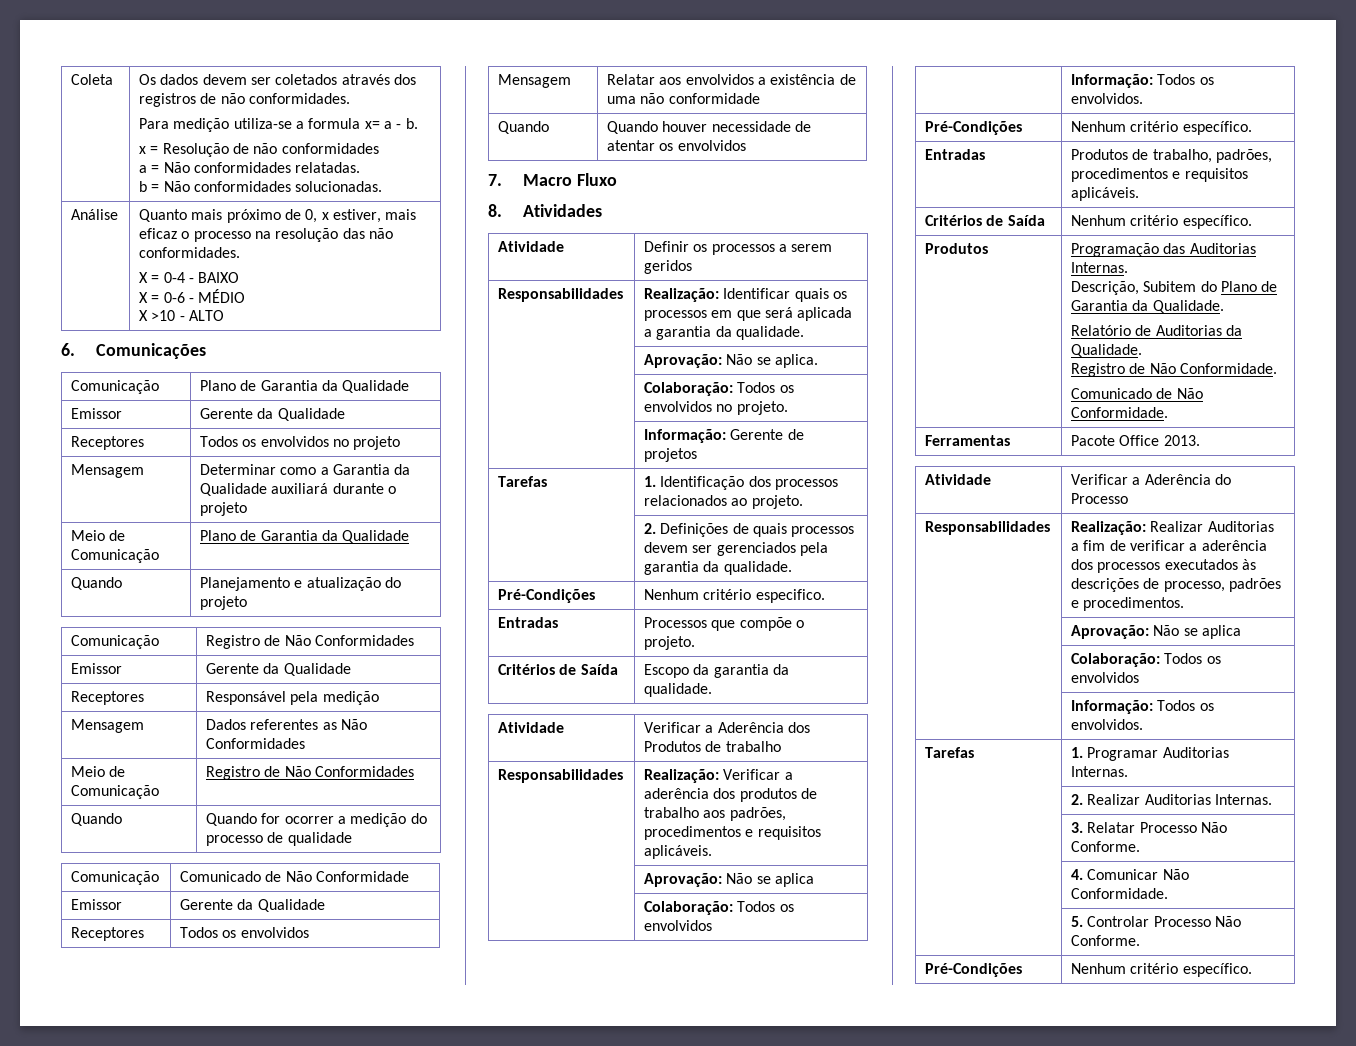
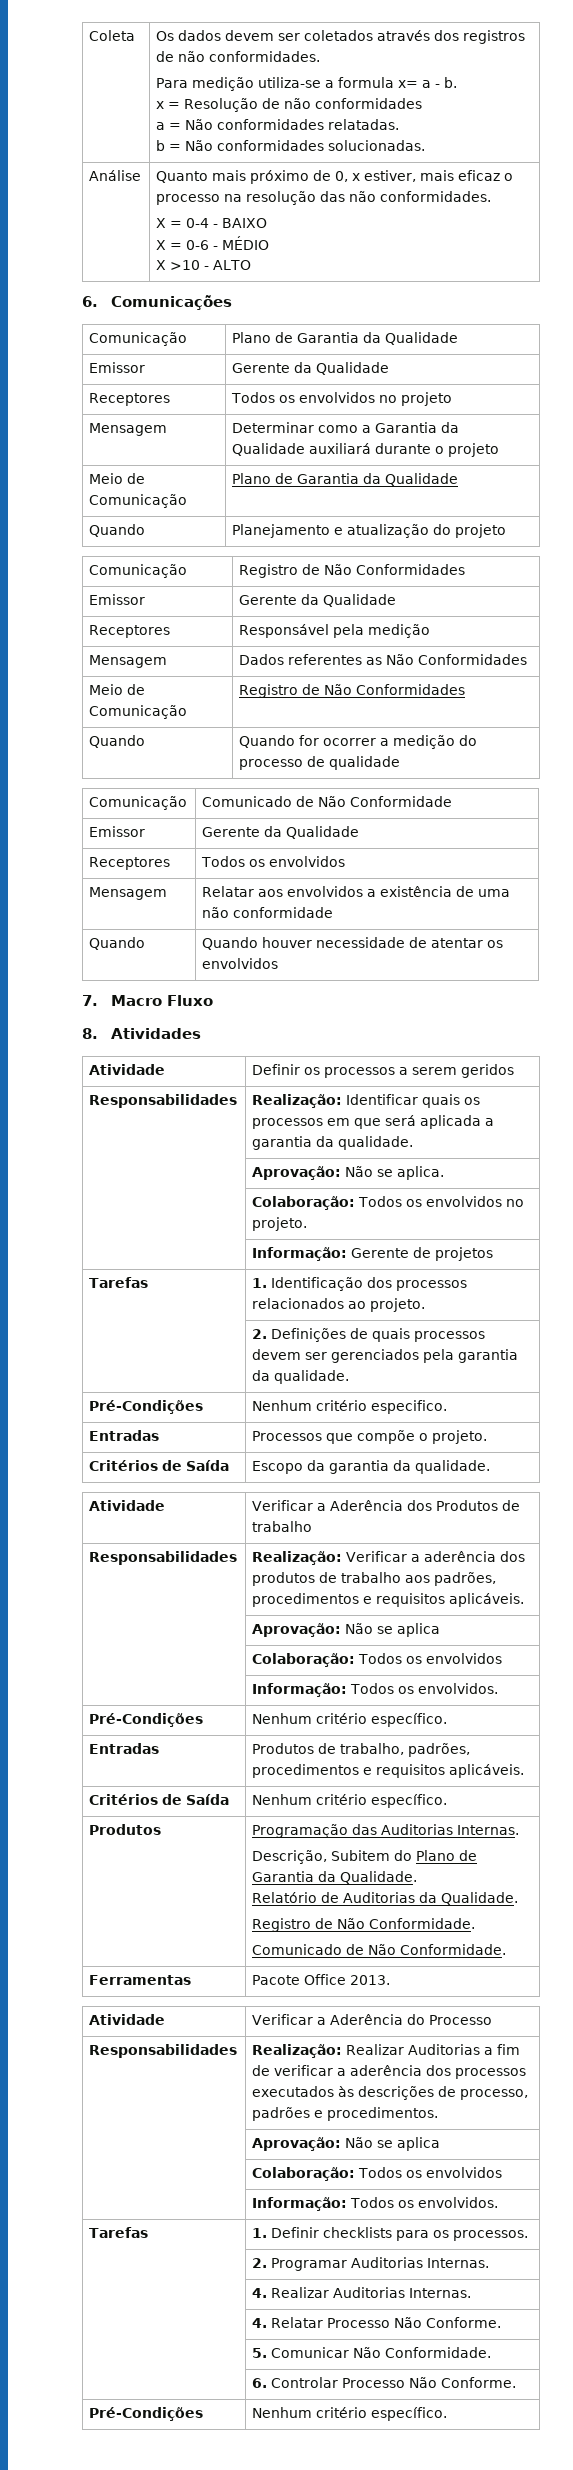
(1084, 752) none -> [271,2227,529,2241] [252,2258,268,2268] Definir checklists para os processos. // | 2.
[1071,794,1084,805] 2. -> [252,2288,268,2298] 4.
[1071,822,1084,833] 3. -> [252,2318,268,2328] 4.
[1071,869,1084,880] 4. -> [252,2348,268,2358] 5.
[1071,916,1084,927] 5. -> [252,2378,268,2388] 6.

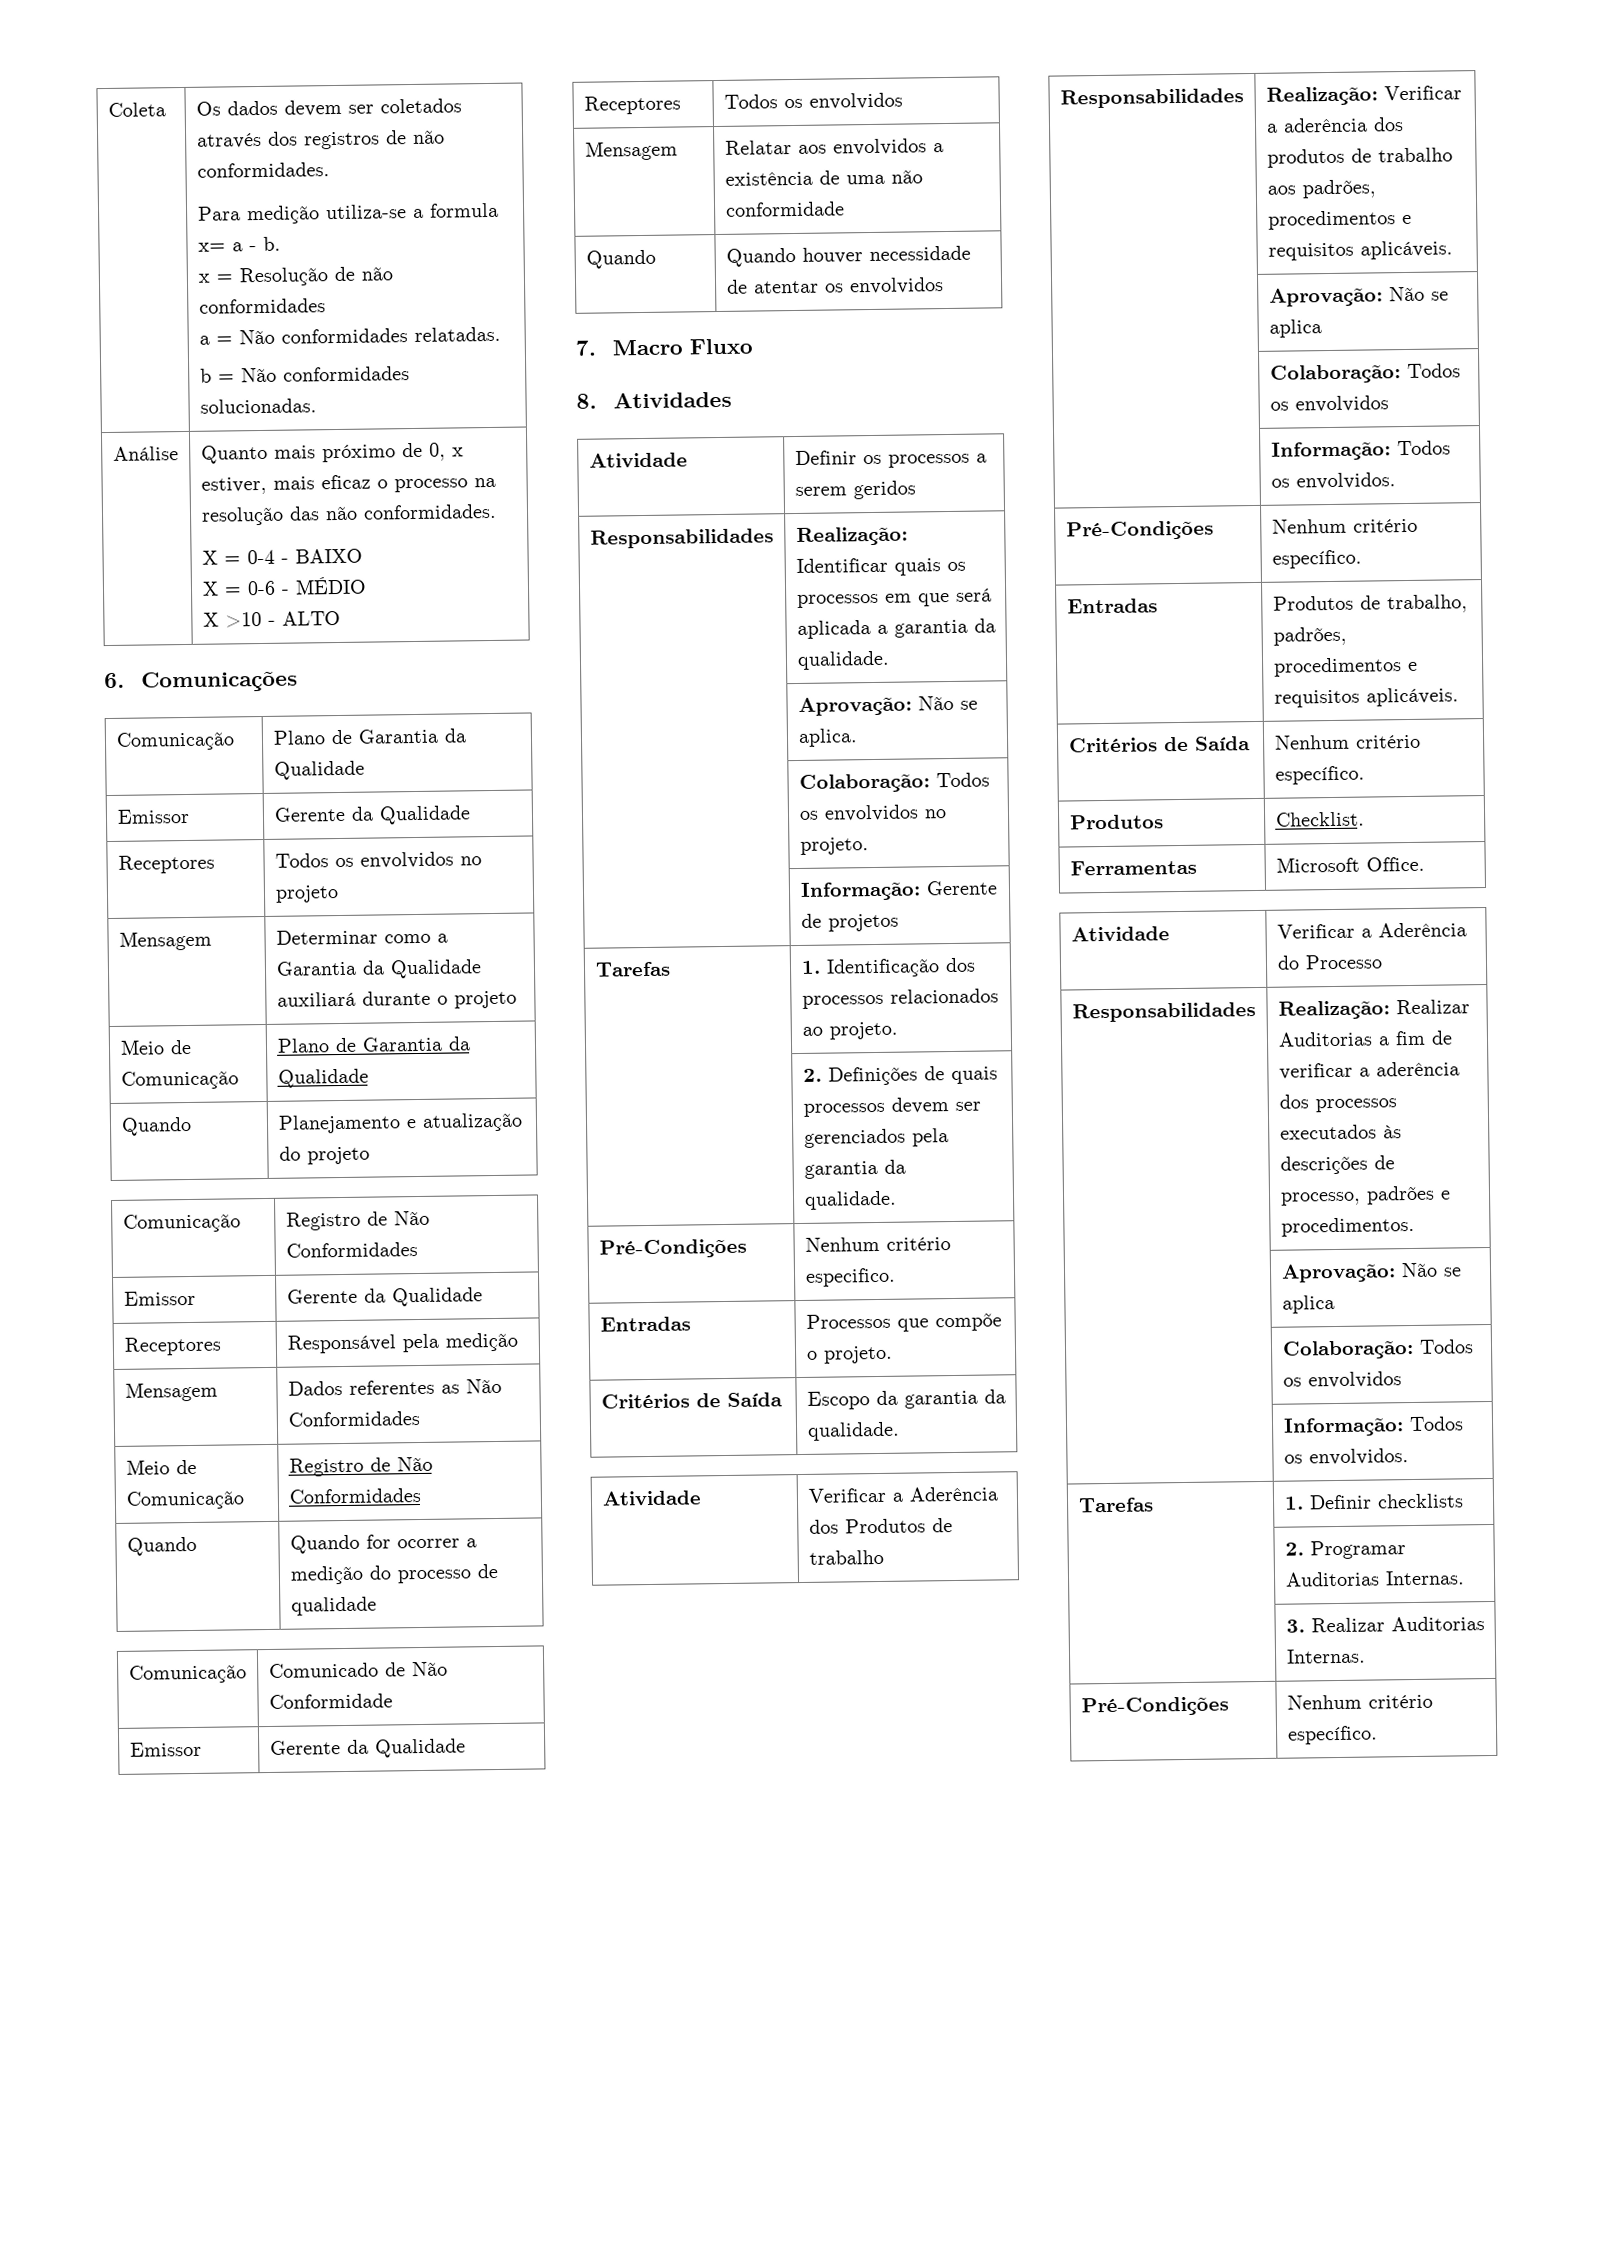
[252,1824,520,1838] [252,1850,478,1864] [252,1871,418,1884] [252,1892,519,1905] [252,1918,476,1932] [252,1944,507,1955] [89,1975,192,1985] [252,1974,391,1985] Programação das Auditorias Internas. // Descrição, Subitem do Plano de Garantia da Qualidade. // Relatório de Auditorias da Qualidade. // Registro de Não Conformidade. // Comunicado de Não Conformidade. // Ferramentas | Pacote Office 2013. -> [1275,811,1365,827] [1069,859,1197,876] [1275,856,1425,873] Checklist. // Ferramentas | Microsoft Office.
[396,2230,529,2241] para os processos. -> (1464, 1501) none
[252,2288,268,2298] 4. -> [1285,1619,1305,1633] 3.
[252,2317,502,2328] [252,2347,492,2358] [252,2377,517,2388] // | 4. Relatar Processo Não Conforme. // | 5. Comunicar Não Conformidade. // | 6. Controlar Processo Não Conforme. -> (1366, 1656) none

